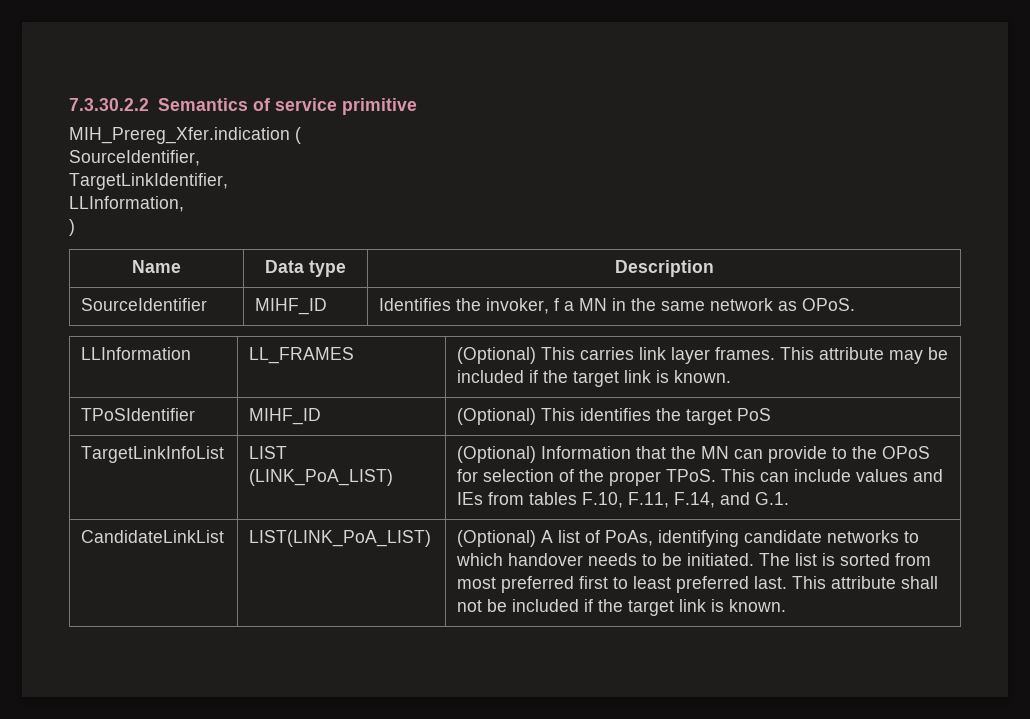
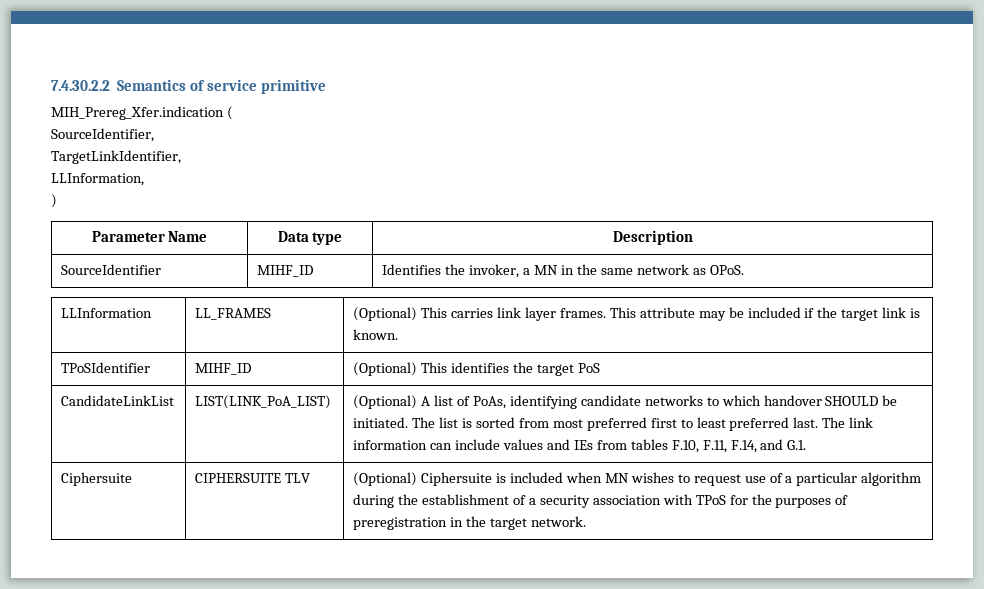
[69,98,149,111] 7.3.30.2.2 -> [51,80,110,91] 7.4.30.2.2
(75, 227) none -> [91,231,165,242] Parameter
[554,298,560,311] f -> (520, 271) none
[81,446,225,463] [249,446,288,459] [249,469,394,486] [457,446,931,463] [457,469,944,486] [457,492,790,508] // TargetLinkInfoList | LIST (LINK_PoA_LIST) | (Optional) Information that the MN can provide to the OPoS for selection of the proper TPoS. This can include values and IEs from tables F.10, F.11, F.14, and G.1. -> (600, 368) none
[588,553,658,566] needs to -> [825,396,879,406] SHOULD
[792,576,939,589] [457,599,787,616] This attribute shall not be included if the target link is known. -> [822,417,874,428] [353,439,807,453] [61,472,133,486] [195,473,311,483] [353,472,922,486] [353,494,849,508] [353,516,587,530] The link information can include values and IEs from tables F.10, F.11, F.14, and G.1. // Ciphersuite | CIPHERSUITE TLV | (Optional) Ciphersuite is included when MN wishes to request use of a particular algorithm during the establishment of a security association with TPoS for the purposes of preregistration in the target network.

